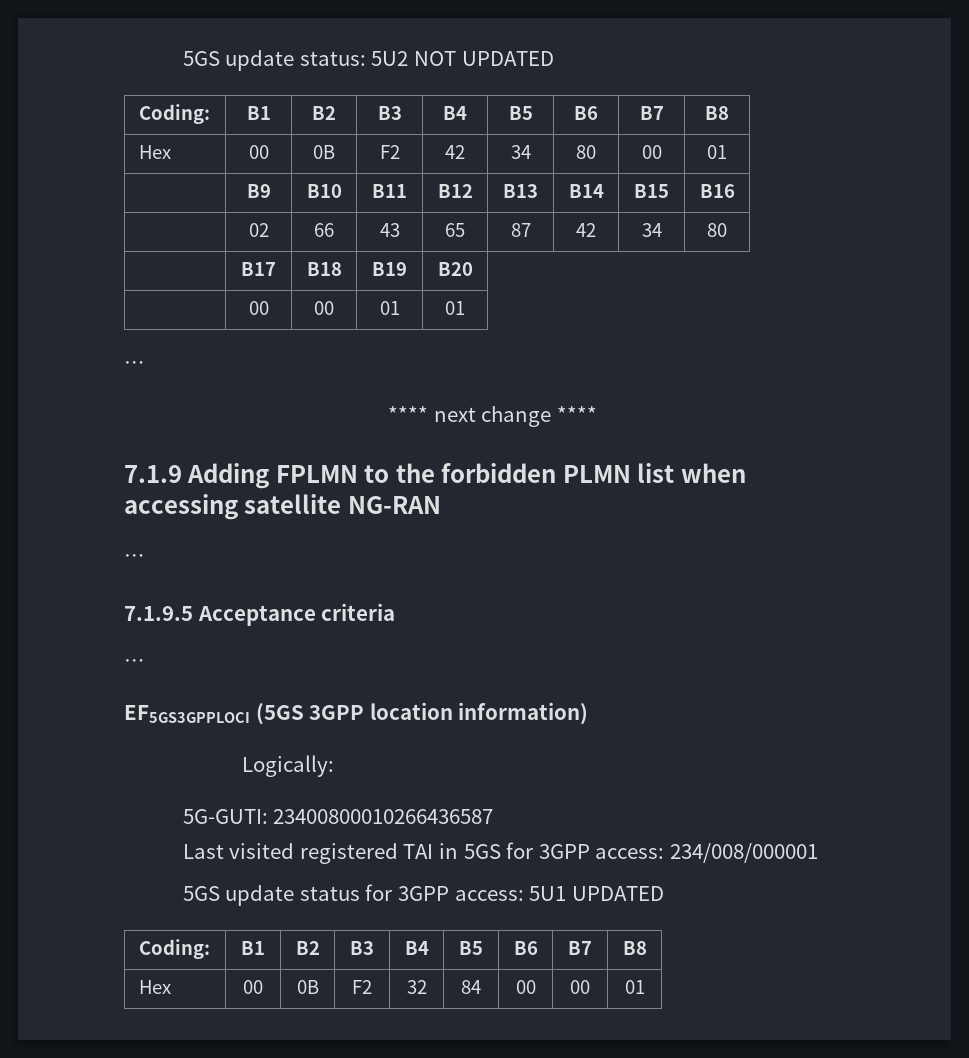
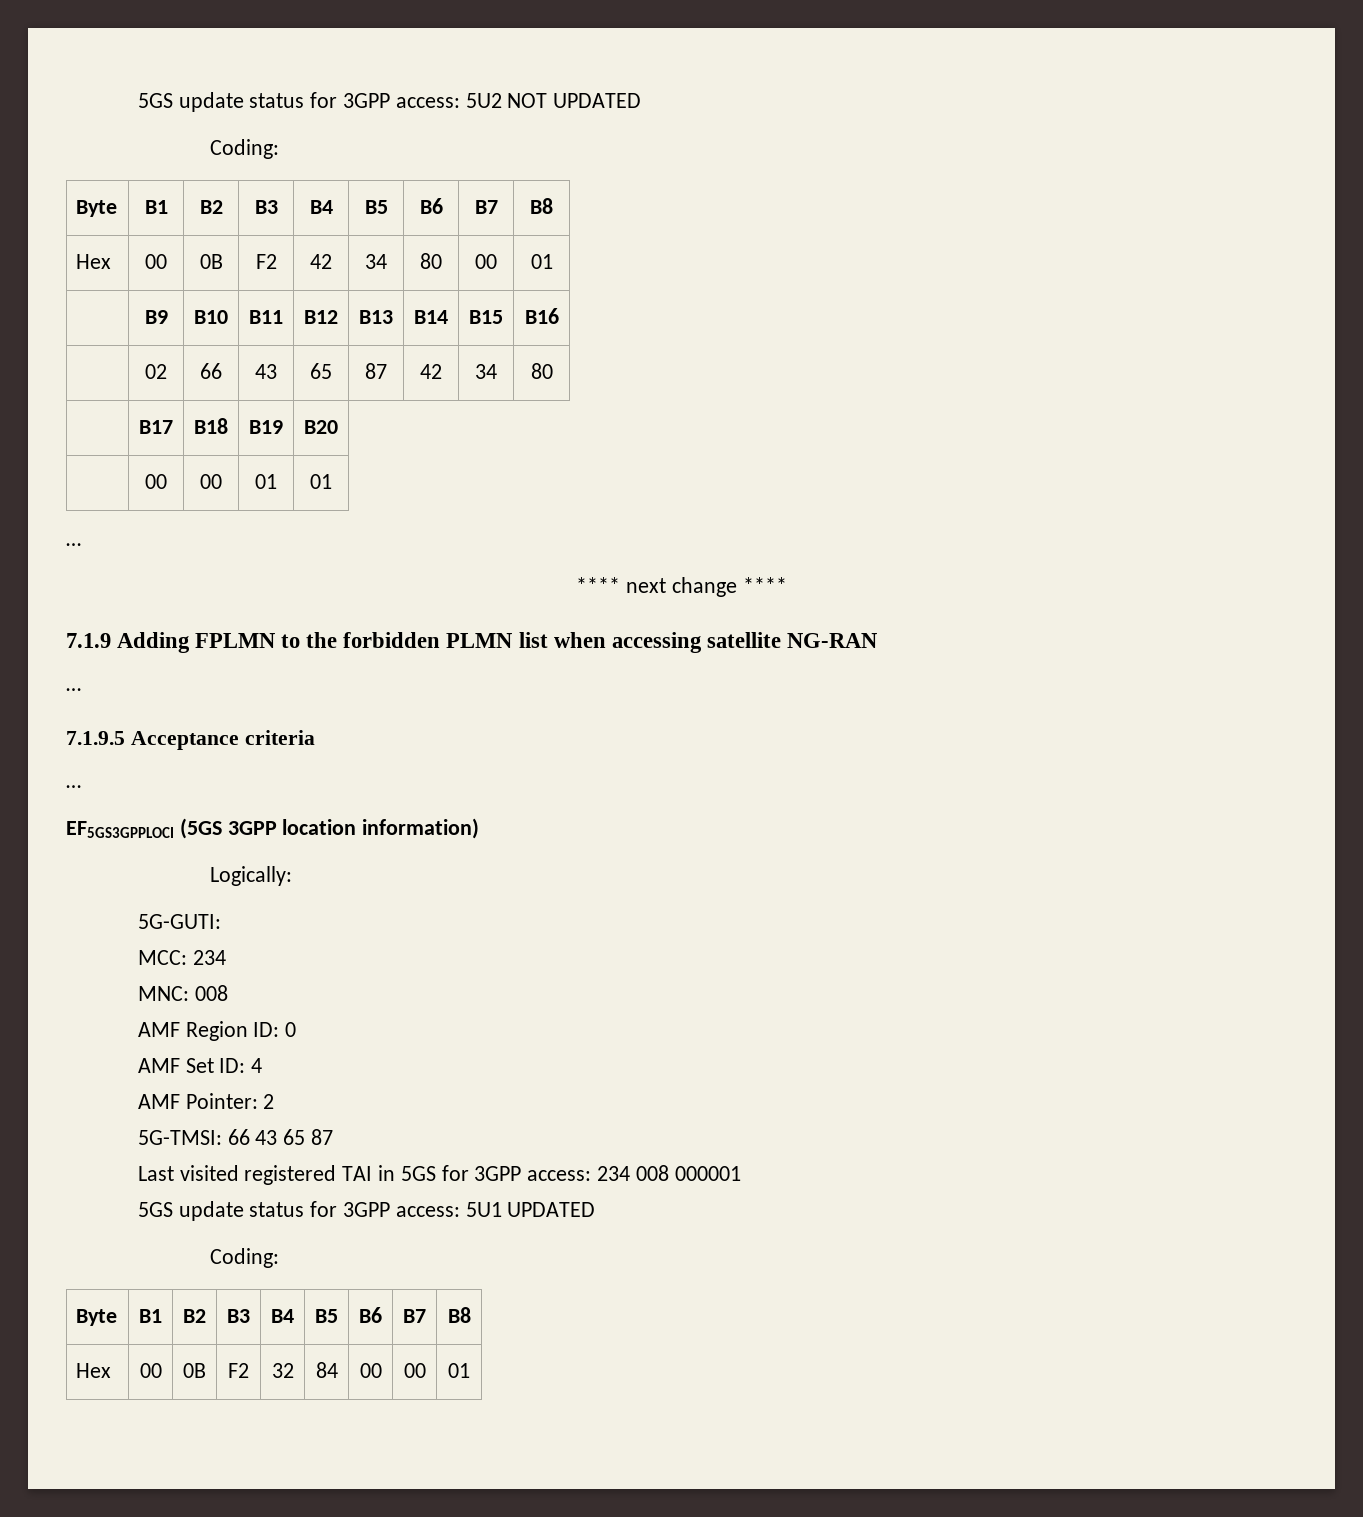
[182,50,366,71] 5GS update status: -> [137,92,460,112] 5GS update status for 3GPP access:
[138,104,210,124] // Coding: -> [209,139,279,159] [76,200,118,217] // Coding: // Byte
[273,809,494,824] 23400800010266436587 -> [137,950,226,965] [137,985,228,1001] [137,1021,297,1041] [137,1058,263,1073] [137,1093,275,1109] [137,1129,334,1145] // MCC: 234 // MNC: 008 // AMF Region ID: 0 // AMF Set ID: 4 // AMF Pointer: 2 // 5G-TMSI: 66 43 65 87
[669,843,818,863] 234/008/000001 -> [597,1165,741,1181] 234 008 000001
[138,939,210,959] // Coding: -> [209,1248,279,1268] [76,1309,118,1326] // Coding: // Byte

